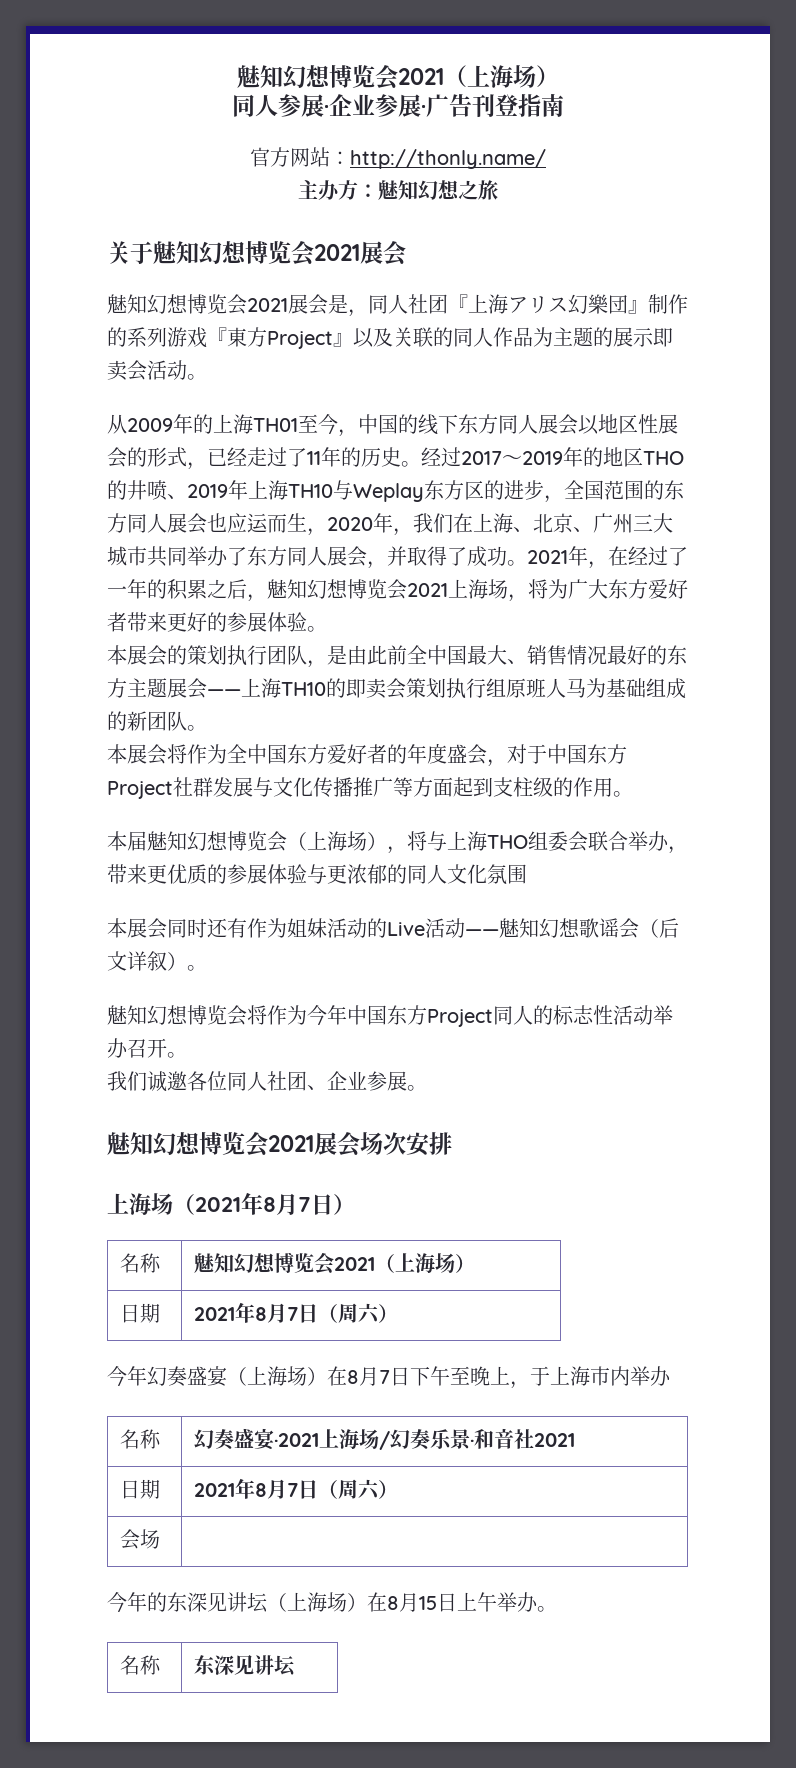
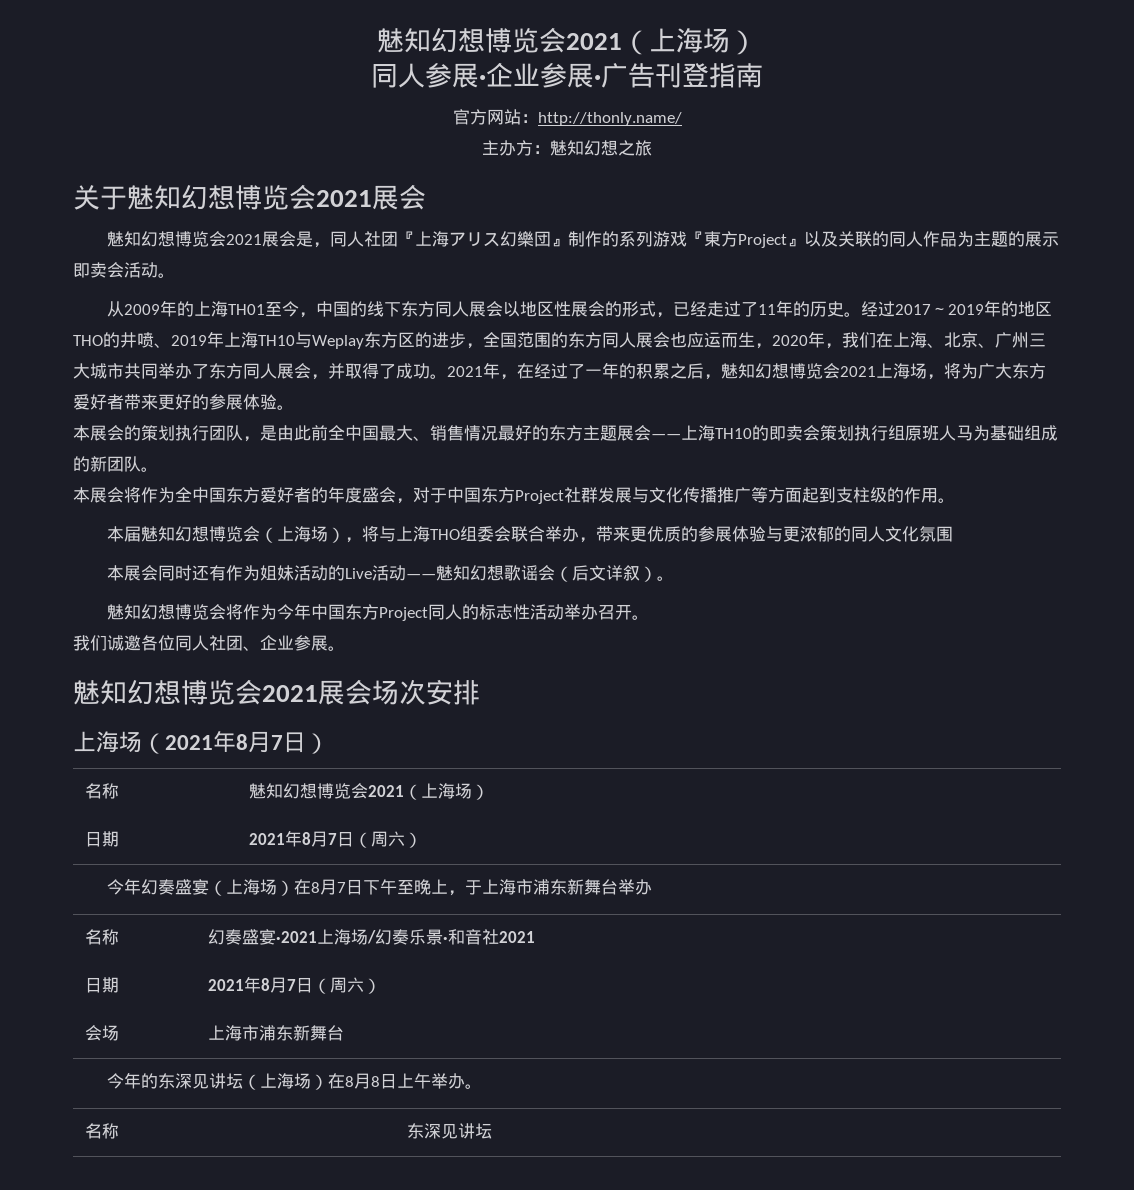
[610,1366,630,1386] 内 -> [533,879,619,895] 浦东新舞台
(161, 1539) none -> [207,1025,344,1041] 上海市浦东新舞台
[419,1596,437,1610] 15 -> [371,1076,381,1087] 8

